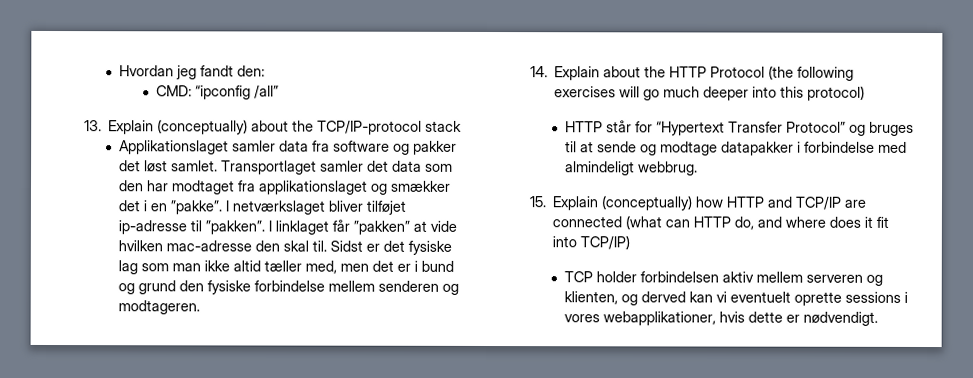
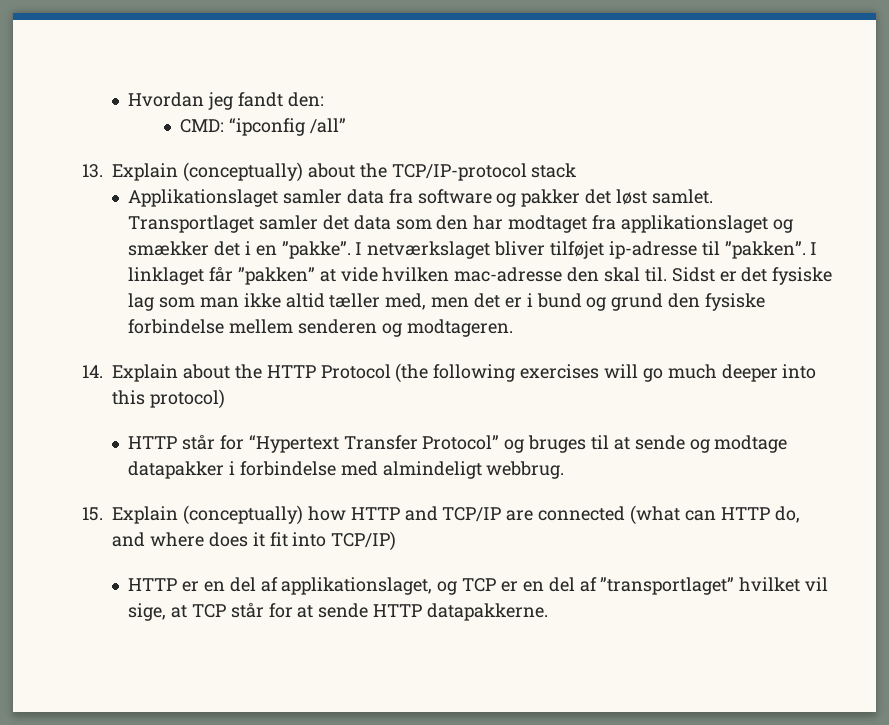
[563,271,883,286] [563,291,908,306] [563,311,878,326] TCP holder forbindelsen aktiv mellem serveren og klienten, og derved kan vi eventuelt oprette sessions i vores webapplikationer, hvis dette er nødvendigt. -> [128,577,829,595] [128,602,549,621] HTTP er en del af applikationslaget, og TCP er en del af ”transportlaget” hvilket vil sige, at TCP står for at sende HTTP datapakkerne.

